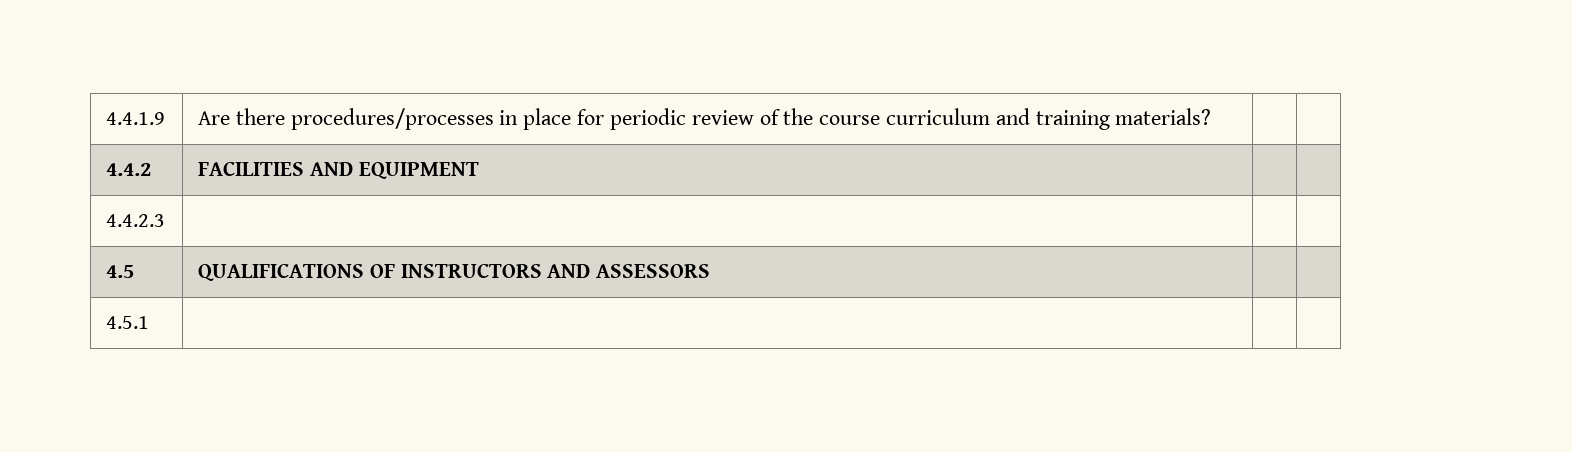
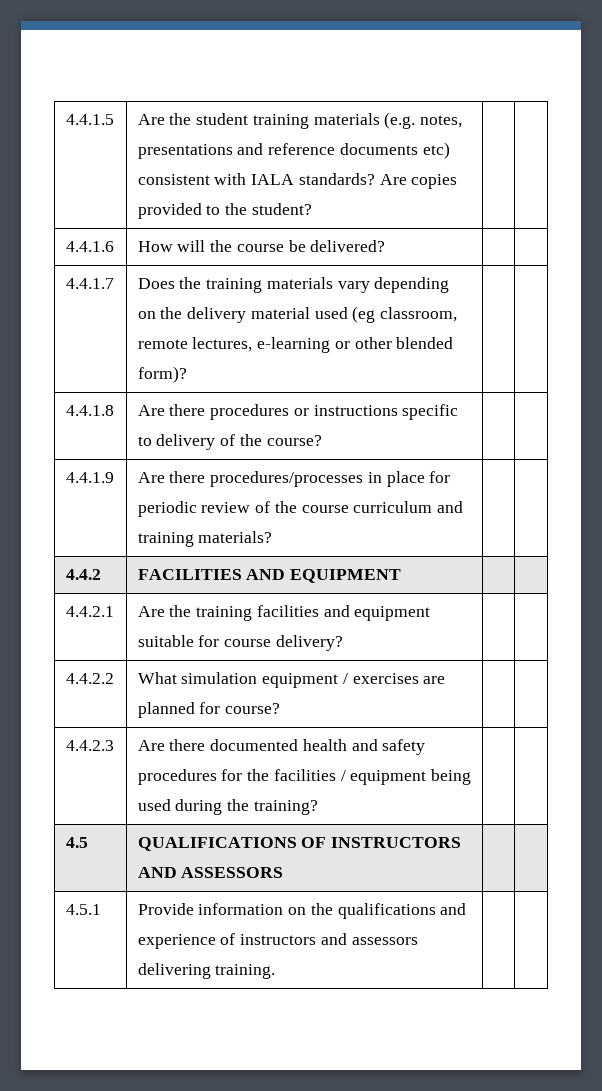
(106, 118) none -> [65,114,114,125] [137,112,462,129] [137,142,450,159] [137,173,458,189] [137,203,312,219] [65,241,114,252] [137,240,386,252] [65,278,114,289] [137,277,450,293] [137,306,457,323] [137,337,454,353] [137,366,187,383] [65,405,114,416] [137,404,459,420] [137,434,322,450] 4.4.1.5 | Are the student training materials (e.g. notes, presentations and reference documents etc) consistent with IALA standards? Are copies provided to the student? | | // 4.4.1.6 | How will the course be delivered? | | // 4.4.1.7 | Does the training materials vary depending on the delivery material used (eg classroom, remote lectures, e-learning or other blended form)? | | // 4.4.1.8 | Are there procedures or instructions specific to delivery of the course? | | //
[106,214,166,227] 4.4.2.3 | -> [65,606,114,617] [137,605,431,621] [137,635,343,651] [65,673,114,684] [137,672,446,688] [137,702,281,718] [65,740,114,751] [137,739,426,755] [137,769,471,785] [137,799,318,815] 4.4.2.1 | Are the training facilities and equipment suitable for course delivery? | | // 4.4.2.2 | What simulation equipment / exercises are planned for course? | | // 4.4.2.3 | Are there documented health and safety procedures for the facilities / equipment being used during the training?
(150, 322) none -> [137,903,467,919] [137,933,418,949] [137,963,276,979] Provide information on the qualifications and experience of instructors and assessors delivering training.

